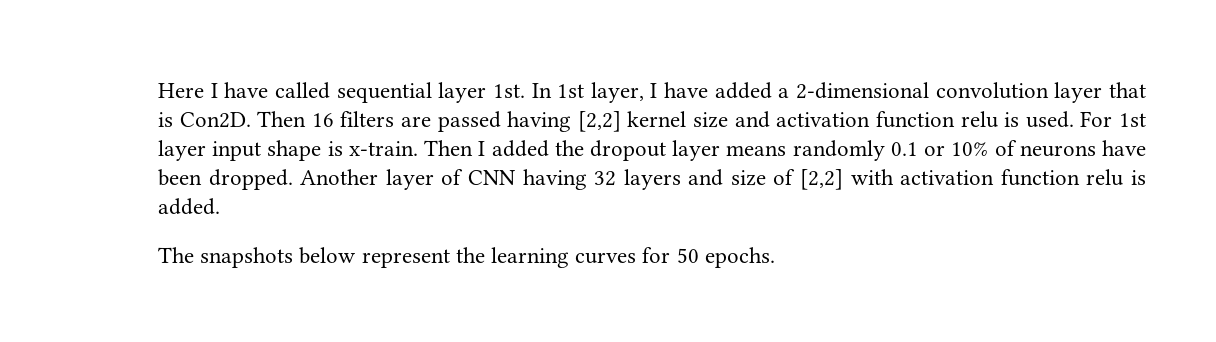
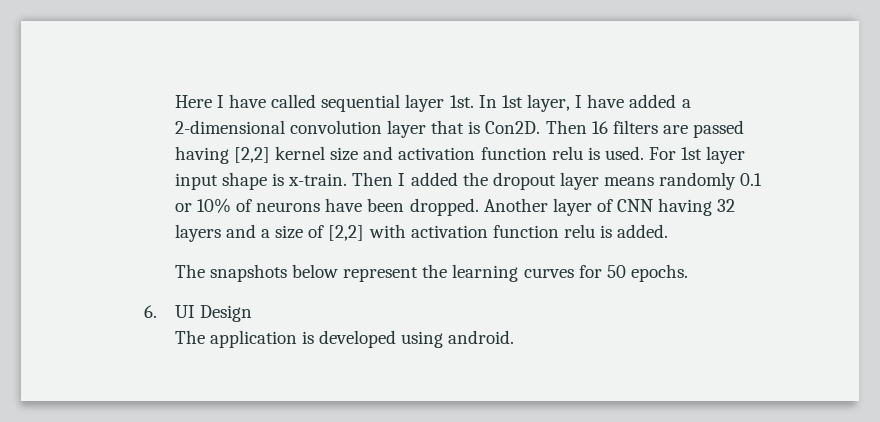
(724, 177) none -> [261,229,271,238] a
(775, 257) none -> [144,305,252,322] [174,330,515,348] // 6. UI Design // The application is developed using android.

